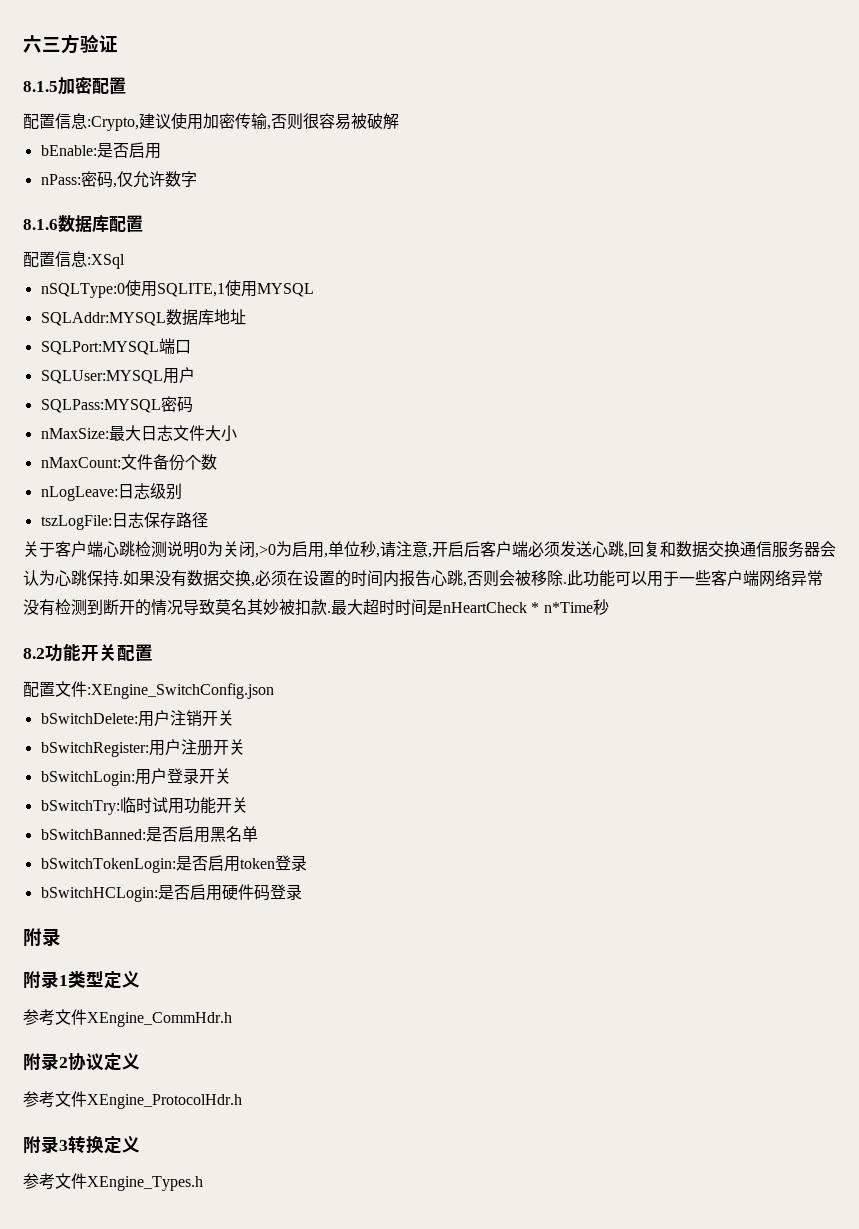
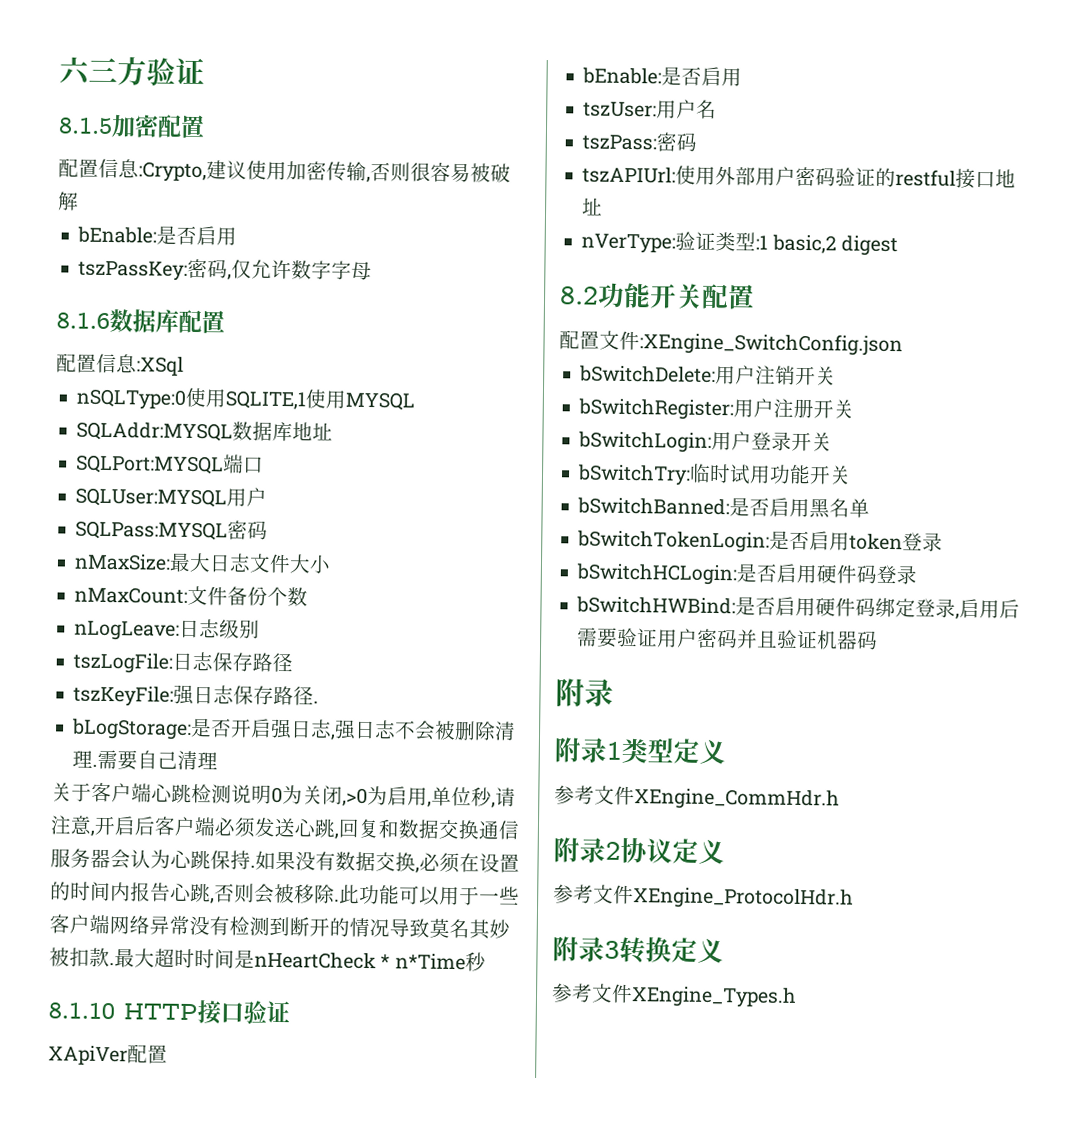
[40,174,81,185] nPass: -> [78,260,189,281] tszPassKey:
(197, 179) none -> [331,260,373,281] 字母
(208, 520) none -> [73,684,320,707] [71,717,517,741] [72,749,219,771] // tszKeyFile:强日志保存路径. // bLogStorage:是否开启强日志,强日志不会被删除清理.需要自己清理
(609, 607) none -> [48,1000,290,1025] [48,1044,168,1066] [582,66,743,87] [583,99,718,120] [582,132,698,152] [582,165,1017,189] [582,197,604,216] [581,231,898,257] // 8.1.10 HTTP接口验证 // XApiVer配置 // bEnable:是否启用 // tszUser:用户名 // tszPass:密码 // tszAPIUrl:使用外部用户密码验证的restful接口地址 // nVerType:验证类型:1 basic,2 digest
(302, 892) none -> [576,596,1021,619] [577,627,879,650] // bSwitchHWBind:是否启用硬件码绑定登录,启用后需要验证用户密码并且验证机器码

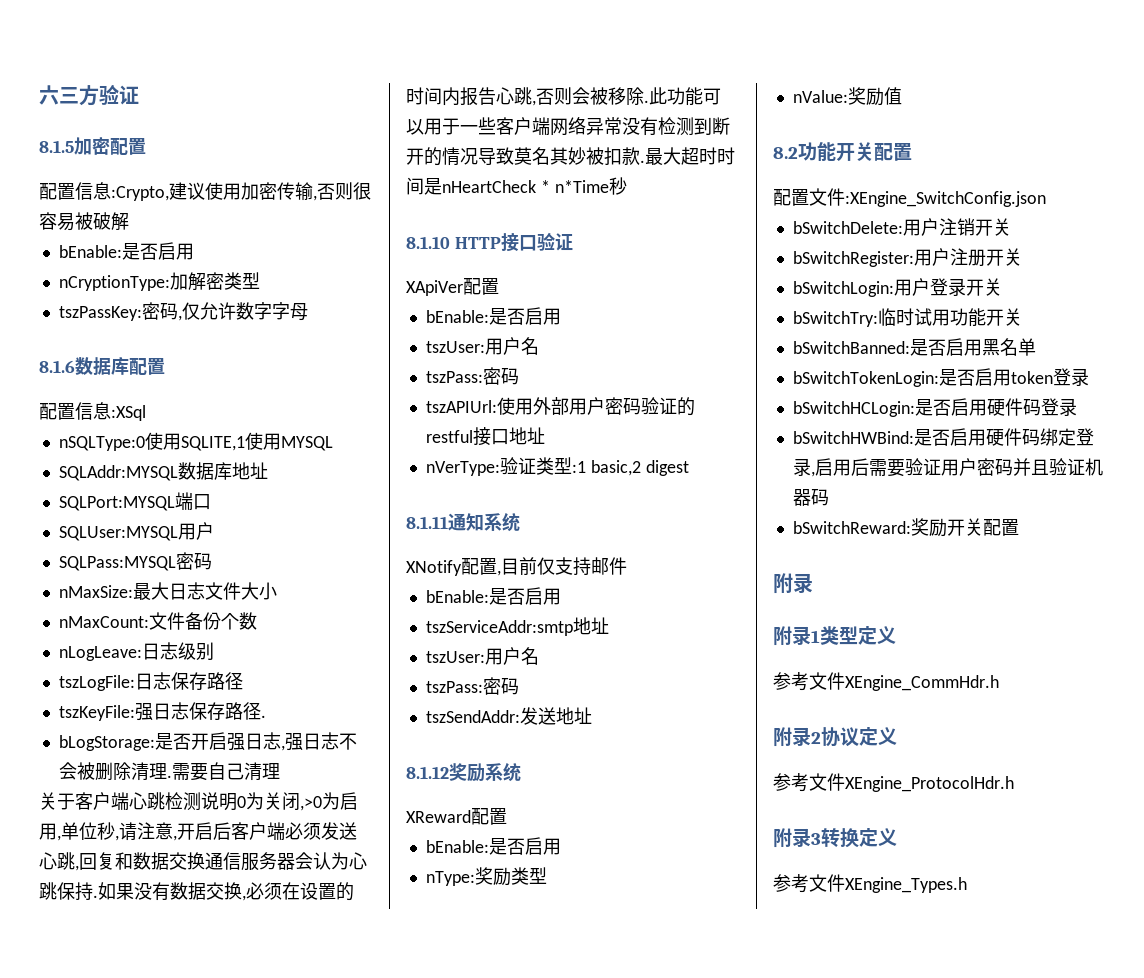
(238, 236) none -> [58,272,260,291] // nCryptionType:加解密类型
(898, 246) none -> [406,512,520,532] [406,557,627,576] [425,587,561,605] [425,617,609,636] [425,647,539,665] [425,677,519,695] [425,707,592,725] [406,762,521,782] [406,808,507,825] [425,837,561,855] [425,867,547,886] [792,87,902,106] // 8.1.11通知系统 // XNotify配置,目前仅支持邮件 // bEnable:是否启用 // tszServiceAddr:smtp地址 // tszUser:用户名 // tszPass:密码 // tszSendAddr:发送地址 // 8.1.12奖励系统 // XReward配置 // bEnable:是否启用 // nType:奖励类型 // nValue:奖励值
(879, 640) none -> [792,518,1019,537] // bSwitchReward:奖励开关配置

